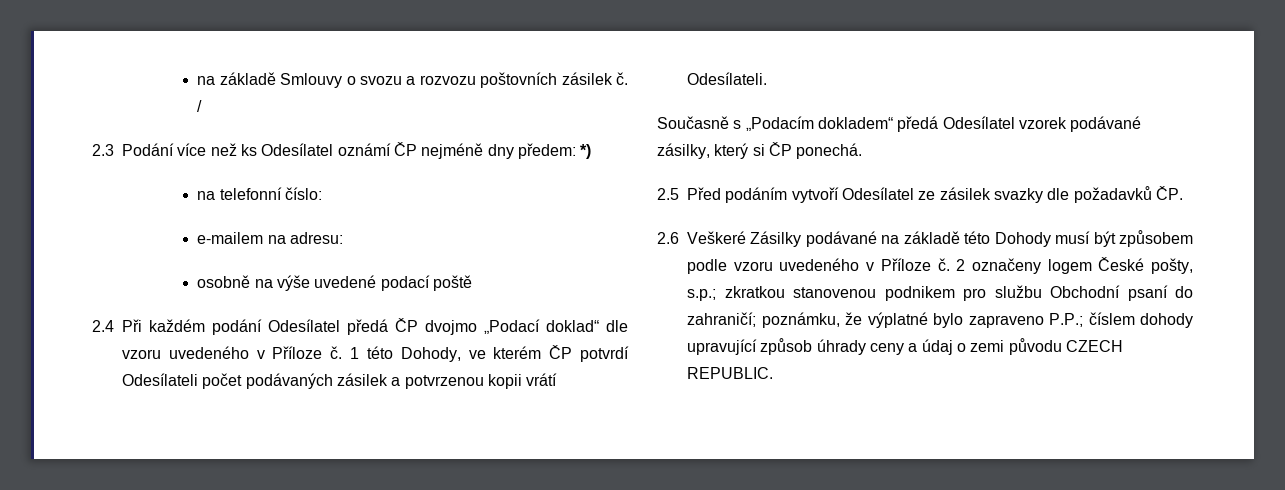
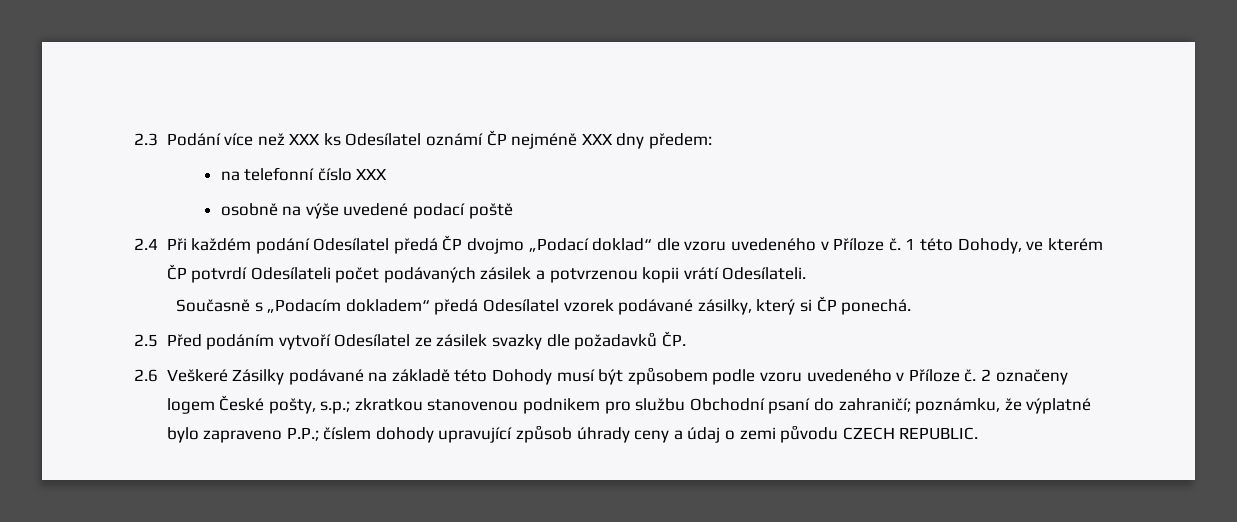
[197,72,629,88] [197,100,203,112] na základě Smlouvy o svozu a rozvozu poštovních zásilek č. / // -> (134, 139) none
(237, 149) none -> [289,133,321,145] XXX
(484, 151) none -> [581,133,613,145] XXX
[580,144,592,159] *) -> (712, 141) none
[284,187,322,200] [197,232,343,244] číslo: // e-mailem na adresu: -> [317,168,388,181] číslo XXX

